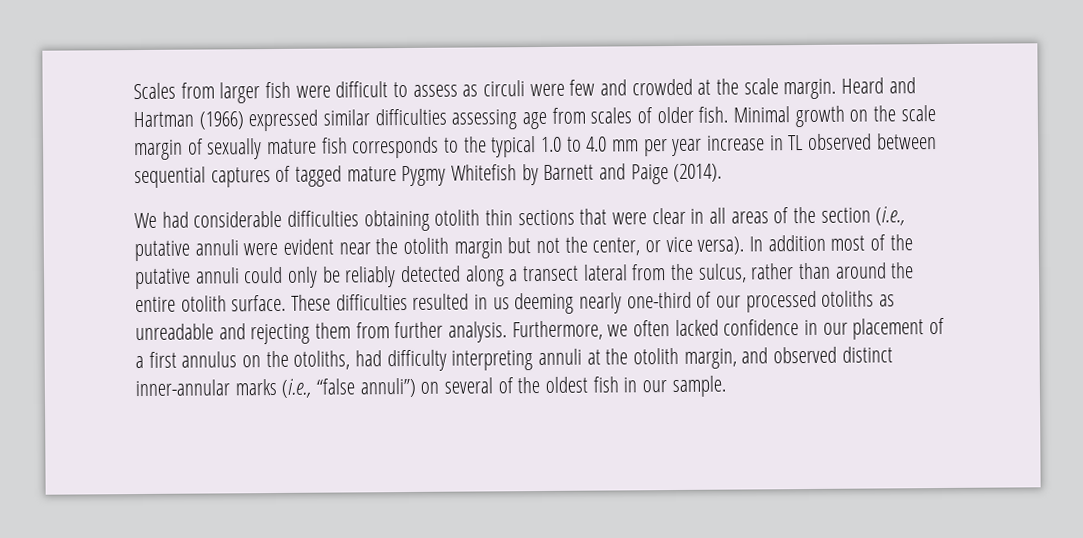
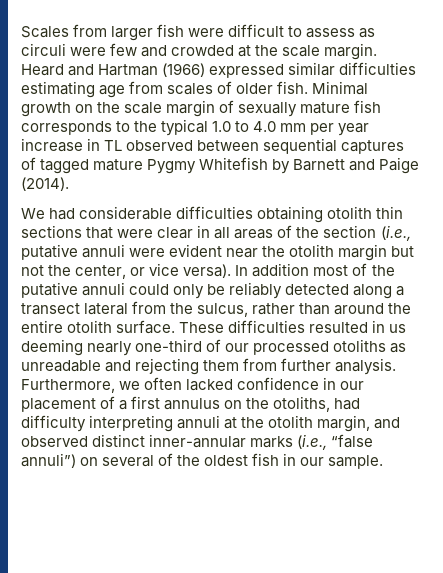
[451,109,518,130] assessing -> [21,81,95,98] estimating

